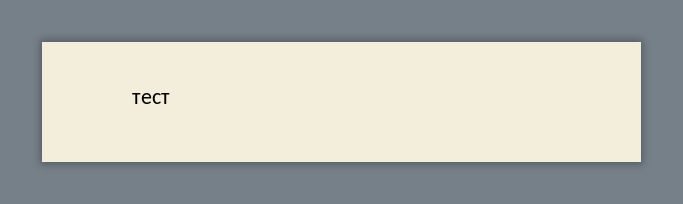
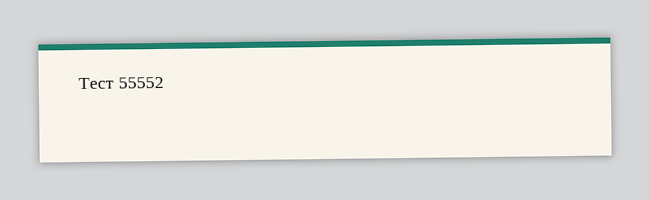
[132,93,170,104] тест -> [78,76,164,90] Тест 55552

